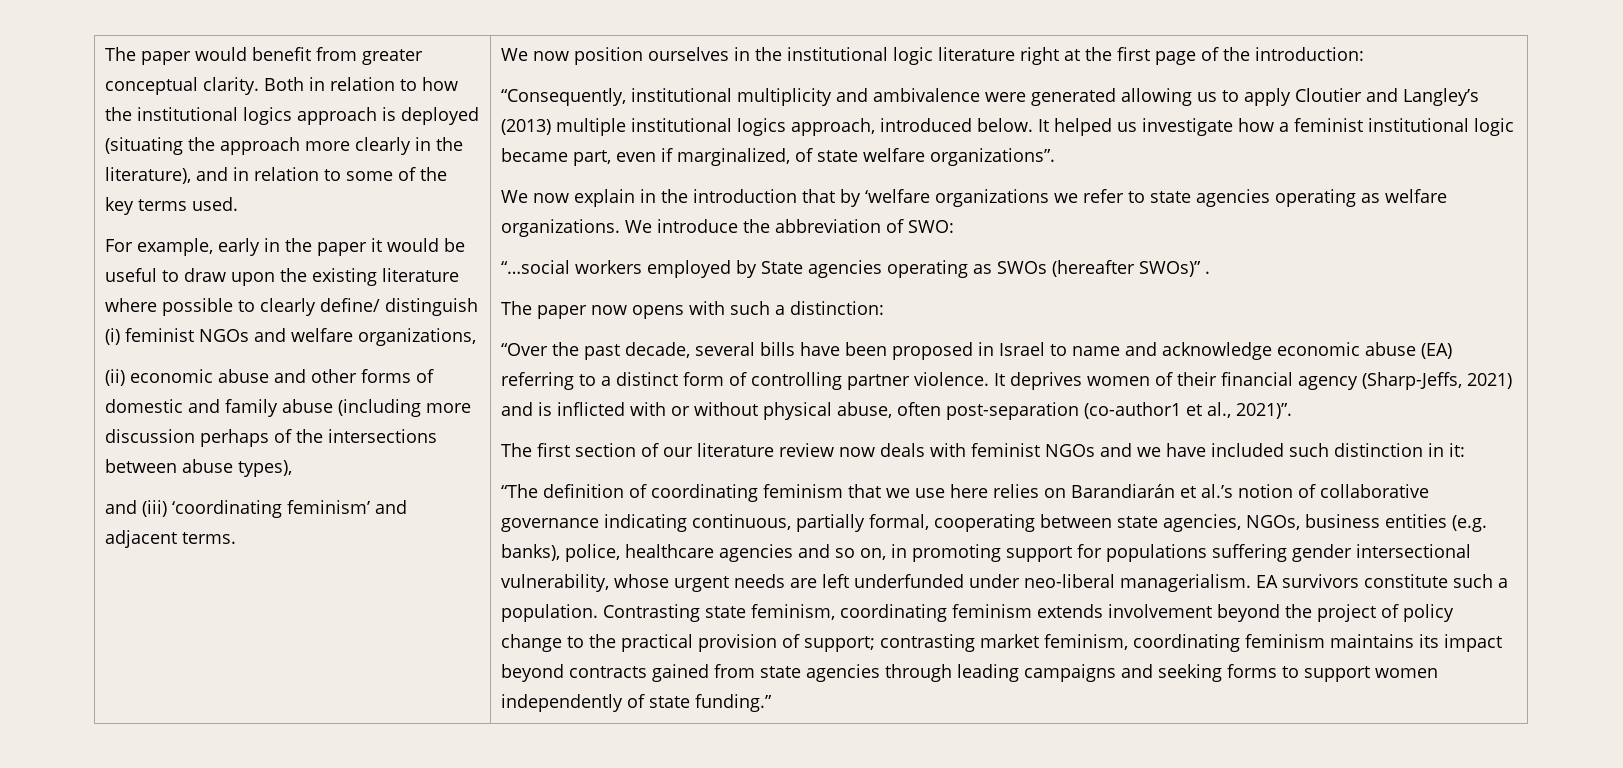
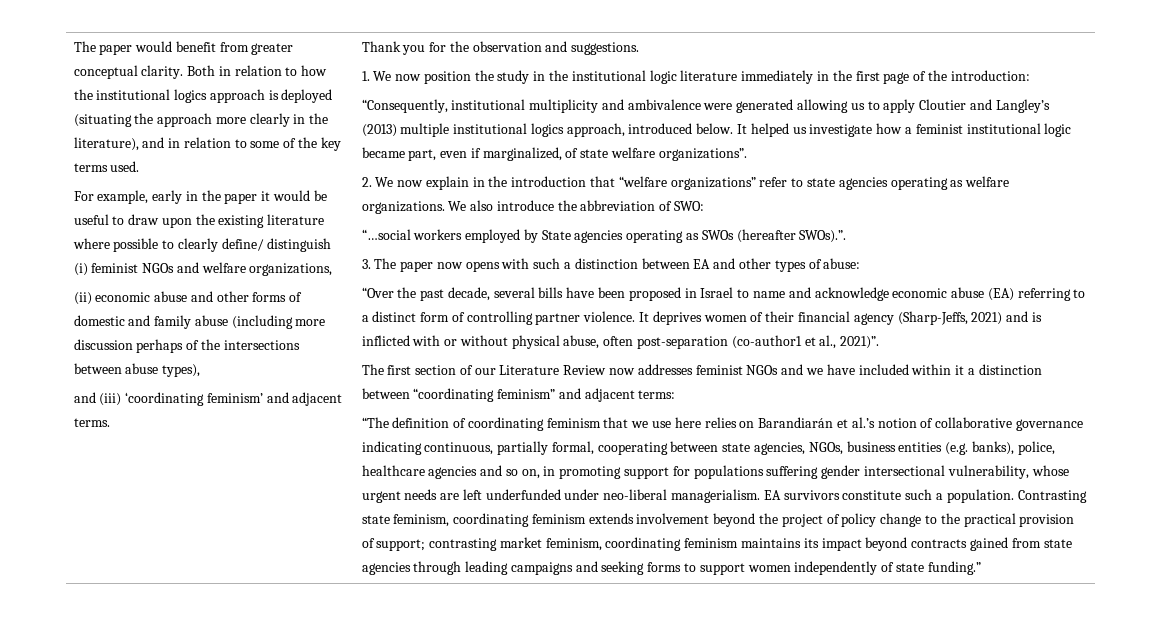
(237, 538) none -> [361,41,640,55] [361,71,370,81] Thank you for the observation and suggestions. // 1.
[648,47,730,61] ourselves -> [474,70,530,84] the study
[1020,47,1081,65] right at -> [741,70,829,84] immediately in
(1056, 157) none -> [361,177,372,187] 2.
[840,189,1079,207] by ‘welfare organizations we -> [618,176,756,190] “welfare organizations”
(653, 226) none -> [470,200,494,211] also
[1139,261,1211,277] SWOs)” . // -> [799,230,847,243] [361,259,371,269] SWOs).”. // 3.
[790,301,885,315] distinction: -> [574,258,861,272] distinction between EA and other types of abuse:
[697,443,967,457] literature review now deals with -> [499,364,693,375] Literature Review now addresses
[1289,443,1466,457] such distinction in it: -> [911,364,1042,375] [361,388,676,402] within it a distinction between “coordinating feminism” and adjacent terms:

